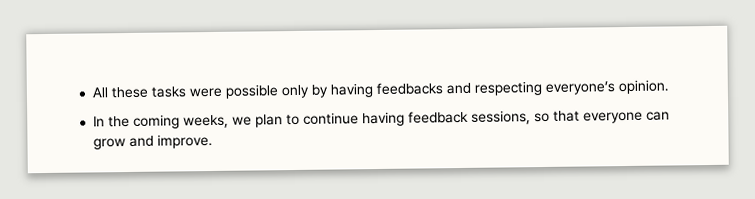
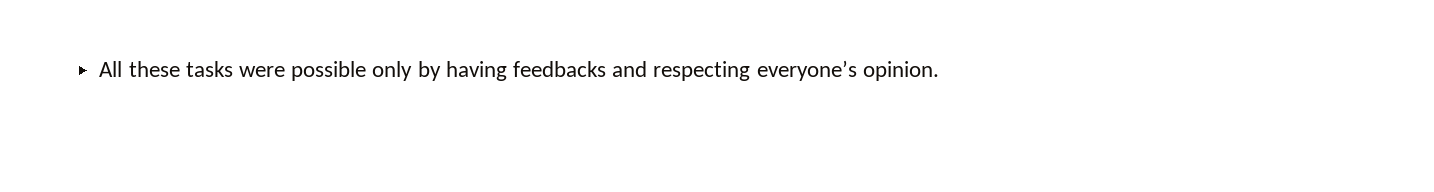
[92,110,670,129] [92,133,213,150] // In the coming weeks, we plan to continue having feedback sessions, so that everyone can grow and improve. -> (939, 71) none

